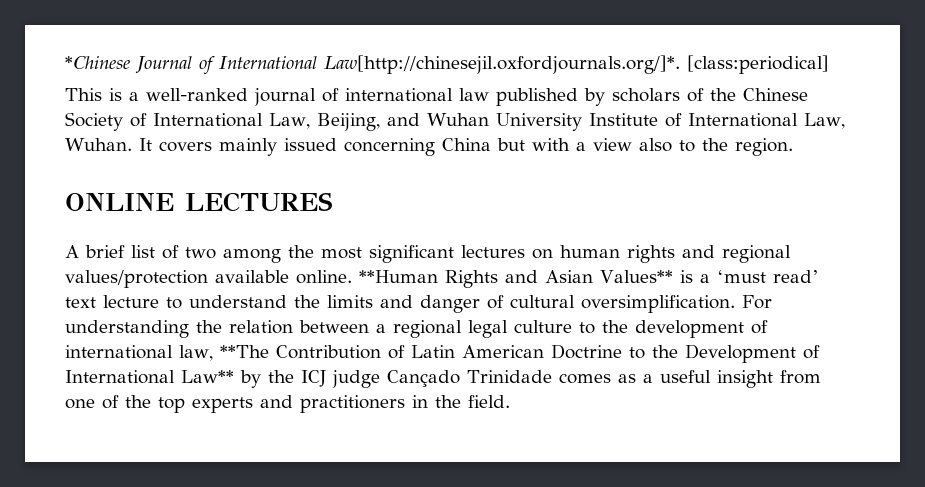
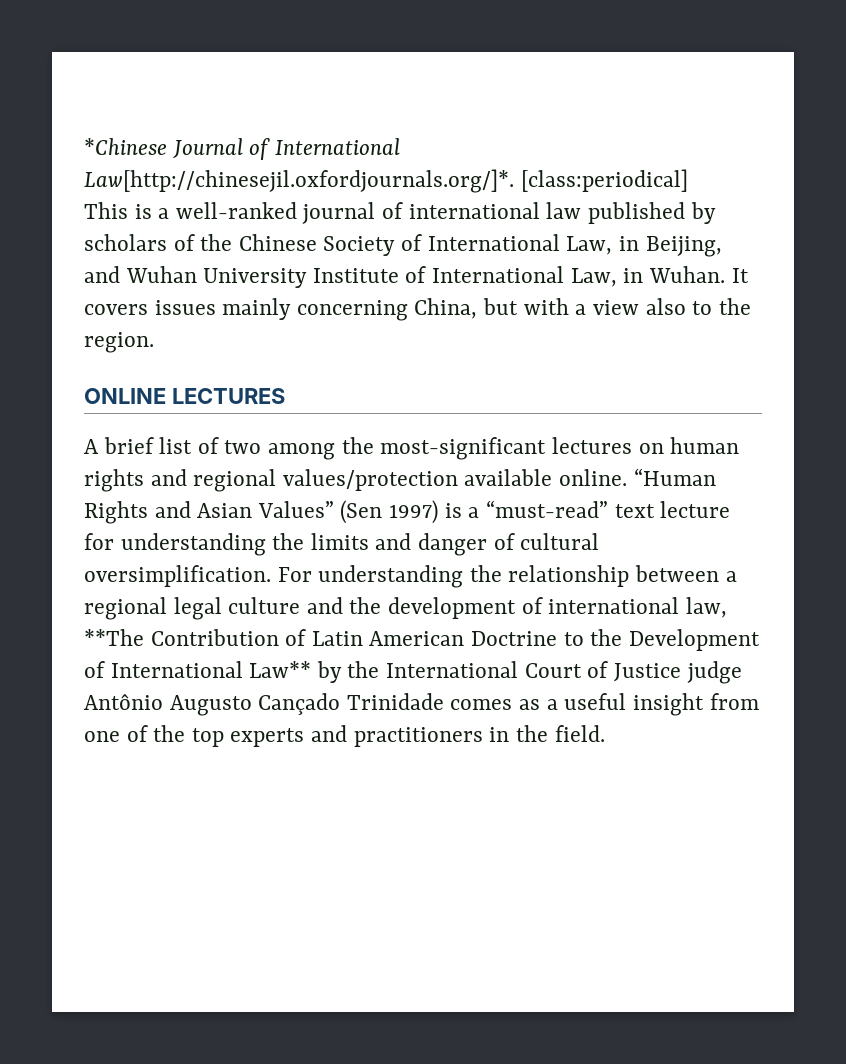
(310, 121) none -> [618,236,639,251] in
(845, 121) none -> [623,268,644,283] in
[218,138,491,156] mainly issued concerning China -> [154,298,478,321] issues mainly concerning China,
[321,245,454,263] most significant -> [380,437,547,460] most-significant
[359,270,438,283] **Human -> [633,468,716,486] “Human
[600,270,819,283] [65,295,287,309] Values** is a ‘must read’ text lecture to understand -> [257,500,731,524] [84,533,266,556] Values” (Sen 1997) is a “must-read” text lecture for understanding
[229,320,293,334] relation -> [508,565,630,587] relationship
[579,322,595,334] to -> [306,597,343,614] and
[301,370,380,388] ICJ judge -> [386,661,742,684] [84,694,252,716] International Court of Justice judge Antônio Augusto

